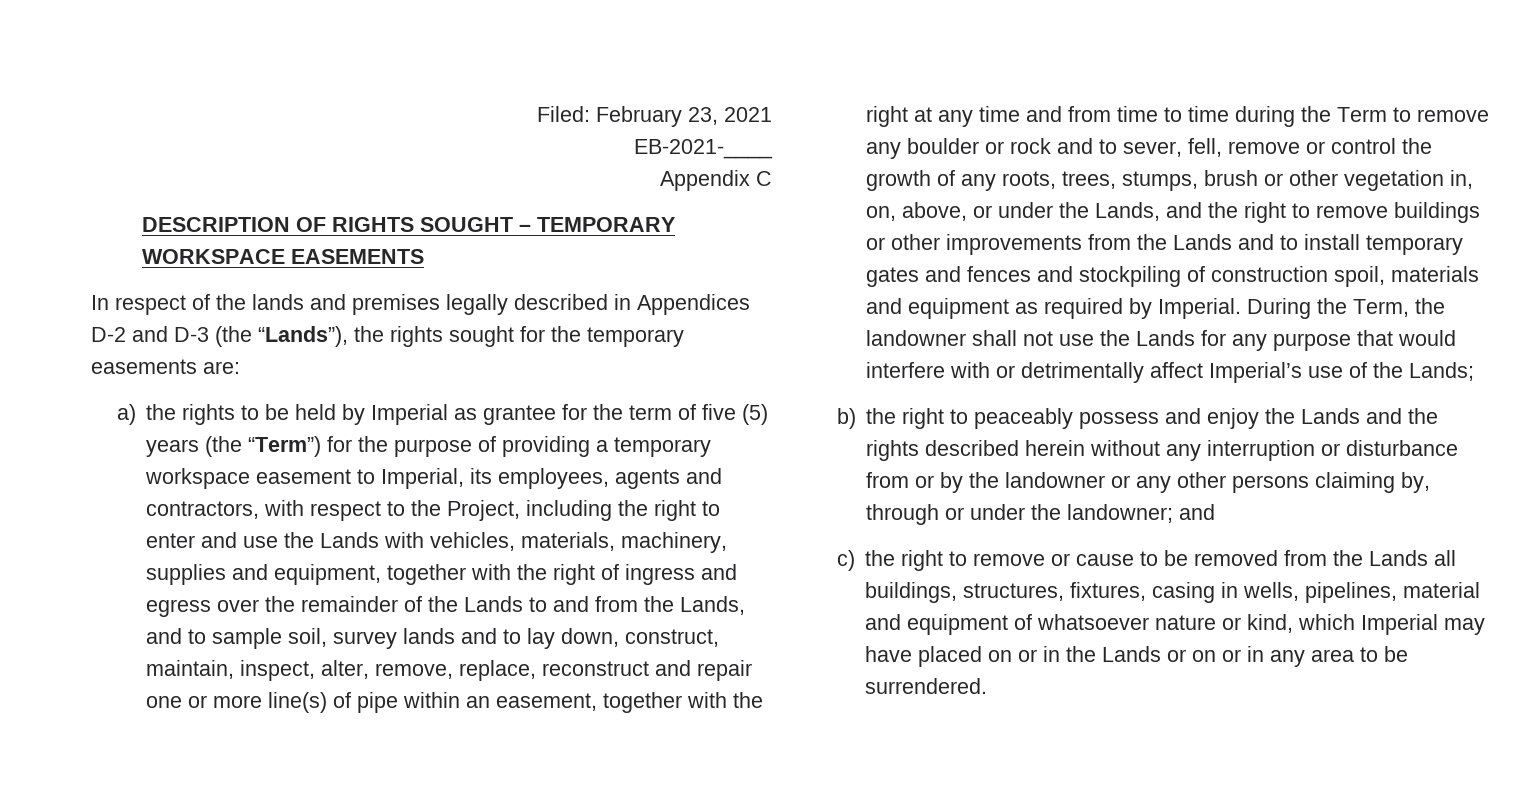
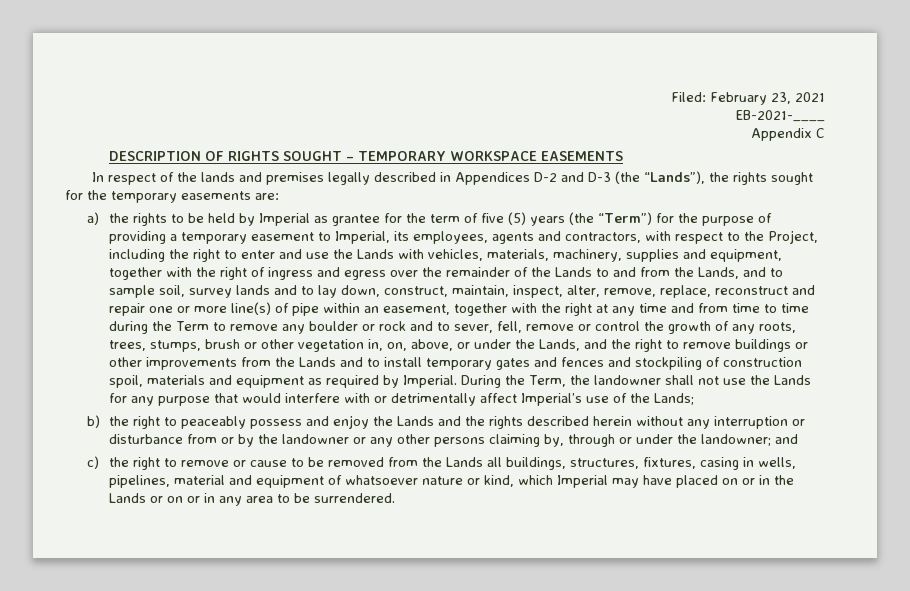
[145,468,251,489] workspace -> (247, 238) none

